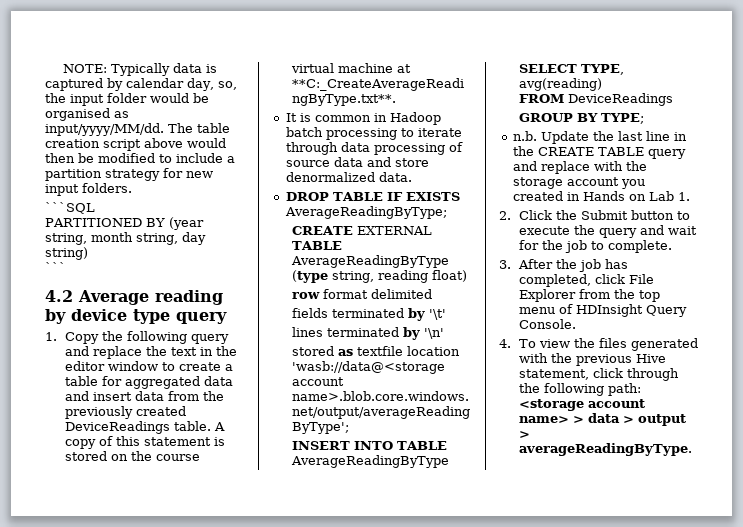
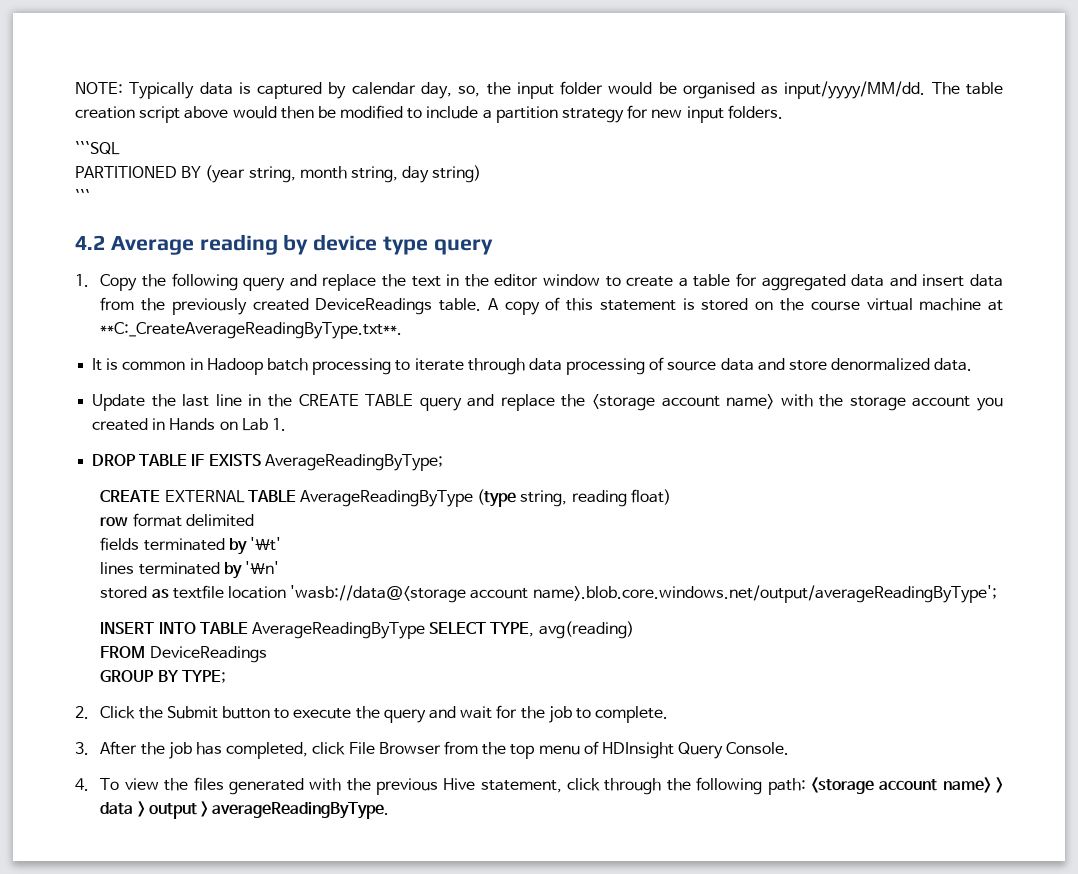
(412, 177) none -> [92,394,1003,411] [92,418,286,431] // Update the last line in the CREATE TABLE query and replace the <storage account name> with the storage account you created in Hands on Lab 1.
[512,131,687,144] [512,146,686,159] [512,161,647,174] [512,177,645,189] [512,191,690,201] // n.b. Update the last line in the CREATE TABLE query and replace with the storage account you created in Hands on Lab 1. -> (226, 676) none
[518,289,576,302] Explorer -> [378,742,441,754] Browser

